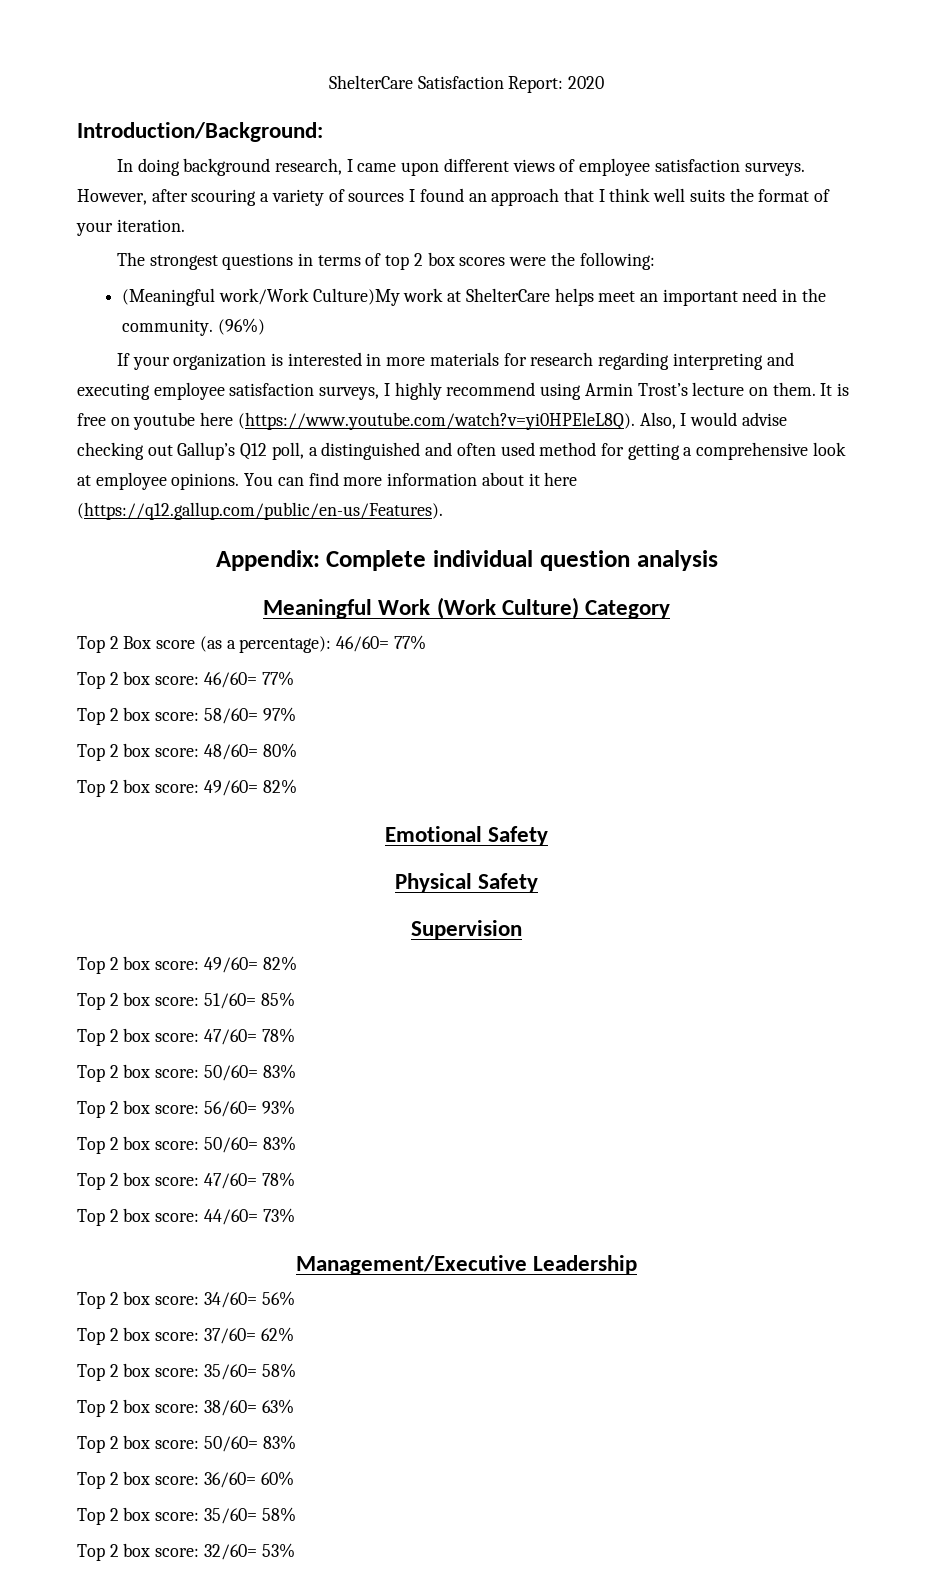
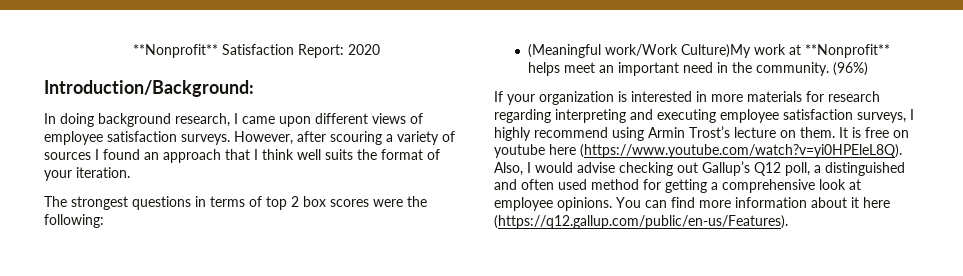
[328,75,413,89] ShelterCare -> [133,44,218,58] **Nonprofit**
[465,288,550,302] ShelterCare -> [804,44,890,58] **Nonprofit**
[215,550,718,571] [263,597,670,619] [77,635,426,653] [77,671,294,689] [77,707,296,725] [77,743,297,761] [77,779,297,797] [384,826,549,846] [394,873,539,893] [411,920,522,940] [77,956,297,974] [77,992,295,1010] [77,1028,295,1046] [77,1064,296,1082] [77,1100,295,1118] [77,1136,296,1154] [77,1172,295,1190] [77,1208,295,1226] [295,1255,638,1275] [77,1291,295,1309] [77,1327,294,1345] [77,1363,296,1381] [77,1399,294,1417] [77,1435,296,1453] [77,1471,294,1489] [77,1507,296,1525] [77,1543,295,1561] // Appendix: Complete individual question analysis // Meaningful Work (Work Culture) Category // Top 2 Box score (as a percentage): 46/60= 77% // Top 2 box score: 46/60= 77% // Top 2 box score: 58/60= 97% // Top 2 box score: 48/60= 80% // Top 2 box score: 49/60= 82% // Emotional Safety // Physical Safety // Supervision // Top 2 box score: 49/60= 82% // Top 2 box score: 51/60= 85% // Top 2 box score: 47/60= 78% // Top 2 box score: 50/60= 83% // Top 2 box score: 56/60= 93% // Top 2 box score: 50/60= 83% // Top 2 box score: 47/60= 78% // Top 2 box score: 44/60= 73% // Management/Executive Leadership // Top 2 box score: 34/60= 56% // Top 2 box score: 37/60= 62% // Top 2 box score: 35/60= 58% // Top 2 box score: 38/60= 63% // Top 2 box score: 50/60= 83% // Top 2 box score: 36/60= 60% // Top 2 box score: 35/60= 58% // Top 2 box score: 32/60= 53% -> (788, 222) none

